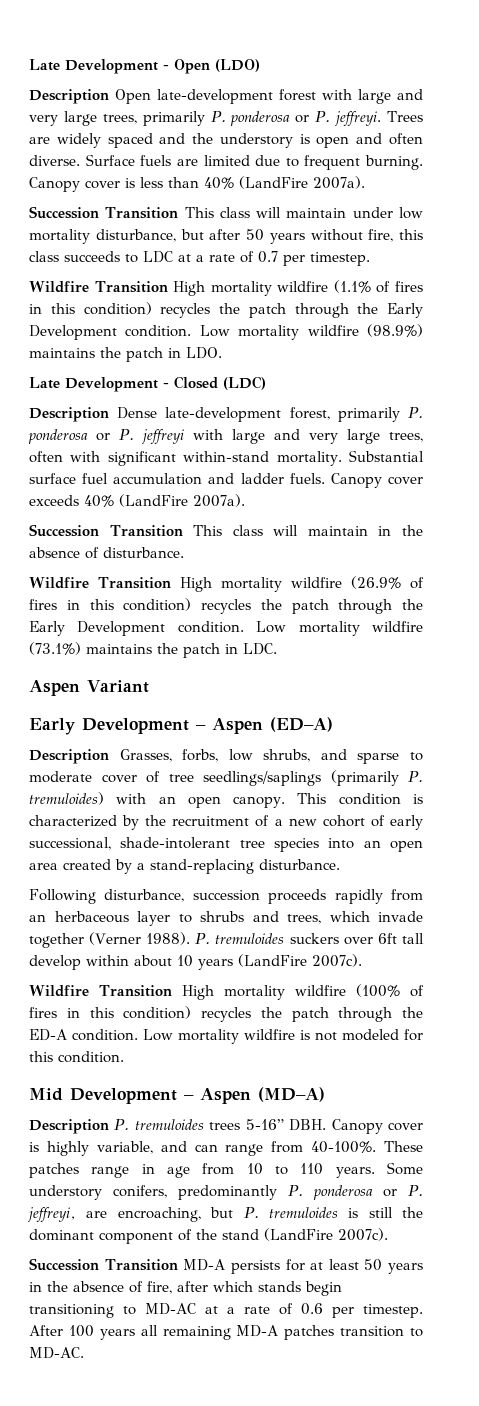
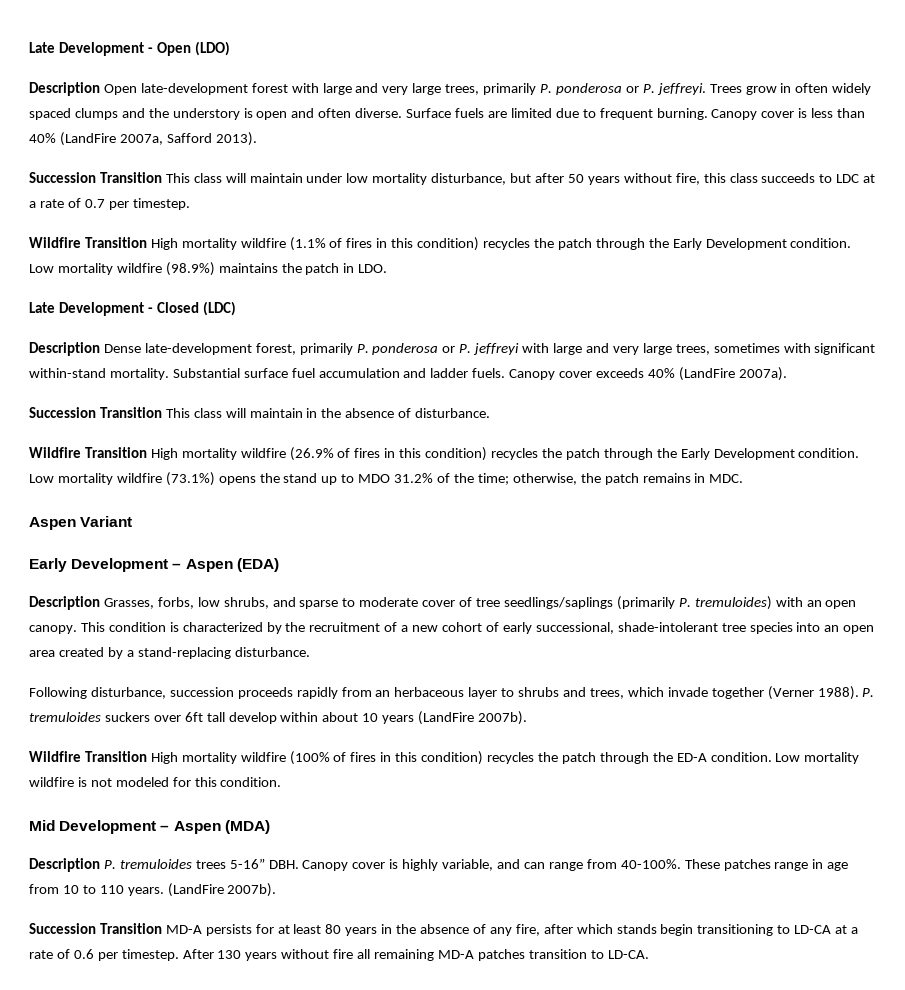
[29,137,50,144] are -> [745,83,829,95] grow in often
(153, 140) none -> [74,108,118,120] clumps
[313,176,365,189] 2007a). -> [119,132,257,146] 2007a, Safford 2013).
[29,451,63,463] often -> [713,343,780,353] sometimes
[86,643,277,658] maintains the patch in LDC. -> [218,473,744,485] opens the stand up to MDO 31.2% of the time; otherwise, the patch remains in MDC.
[270,717,333,732] (ED–A) -> [236,558,279,572] (EDA)
[312,954,362,967] 2007c). -> [478,711,528,725] 2007b).
[258,1087,325,1102] (MD–A) -> [224,820,270,834] (MDA)
[386,1162,423,1175] [29,1185,424,1200] [27,1207,423,1222] [29,1228,388,1244] Some understory conifers, predominantly P. ponderosa or P. jeffreyi, are encroaching, but P. tremuloides is still the dominant component of the stand (LandFire 2007c). -> [167,883,277,897] (LandFire 2007b).
[364,1259,383,1271] 50 -> [325,924,342,934] 80
(143, 1287) none -> [489,927,512,936] any
[145,1303,196,1315] MD-AC -> [794,925,832,934] LD-CA
[68,1325,135,1340] 100 years -> [217,949,354,961] 130 years without fire
[29,1347,84,1359] MD-AC. -> [607,950,649,959] LD-CA.

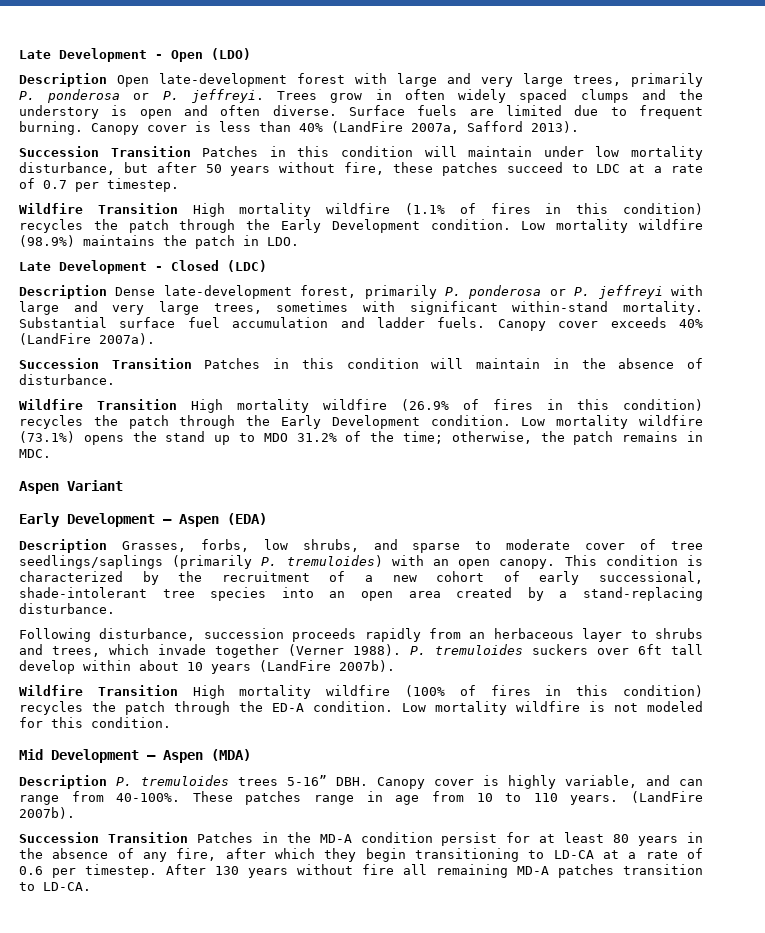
[165,173,222,183] This class -> [202,146,413,157] Patches in this condition
[703,173,816,183] this class succeeds -> [392,162,563,176] these patches succeed
[165,408,222,418] This class -> [204,358,419,369] Patches in this condition
[165,924,252,936] MD-A persists -> [196,832,498,846] Patches in the MD-A condition persist
[616,924,657,934] stands -> [324,848,357,862] they

